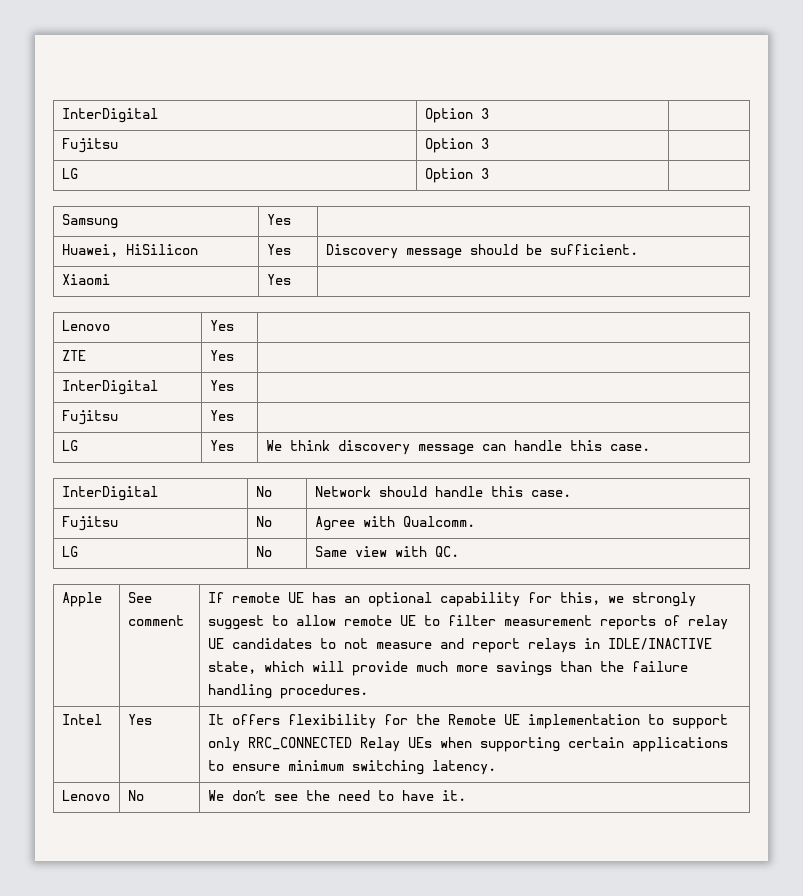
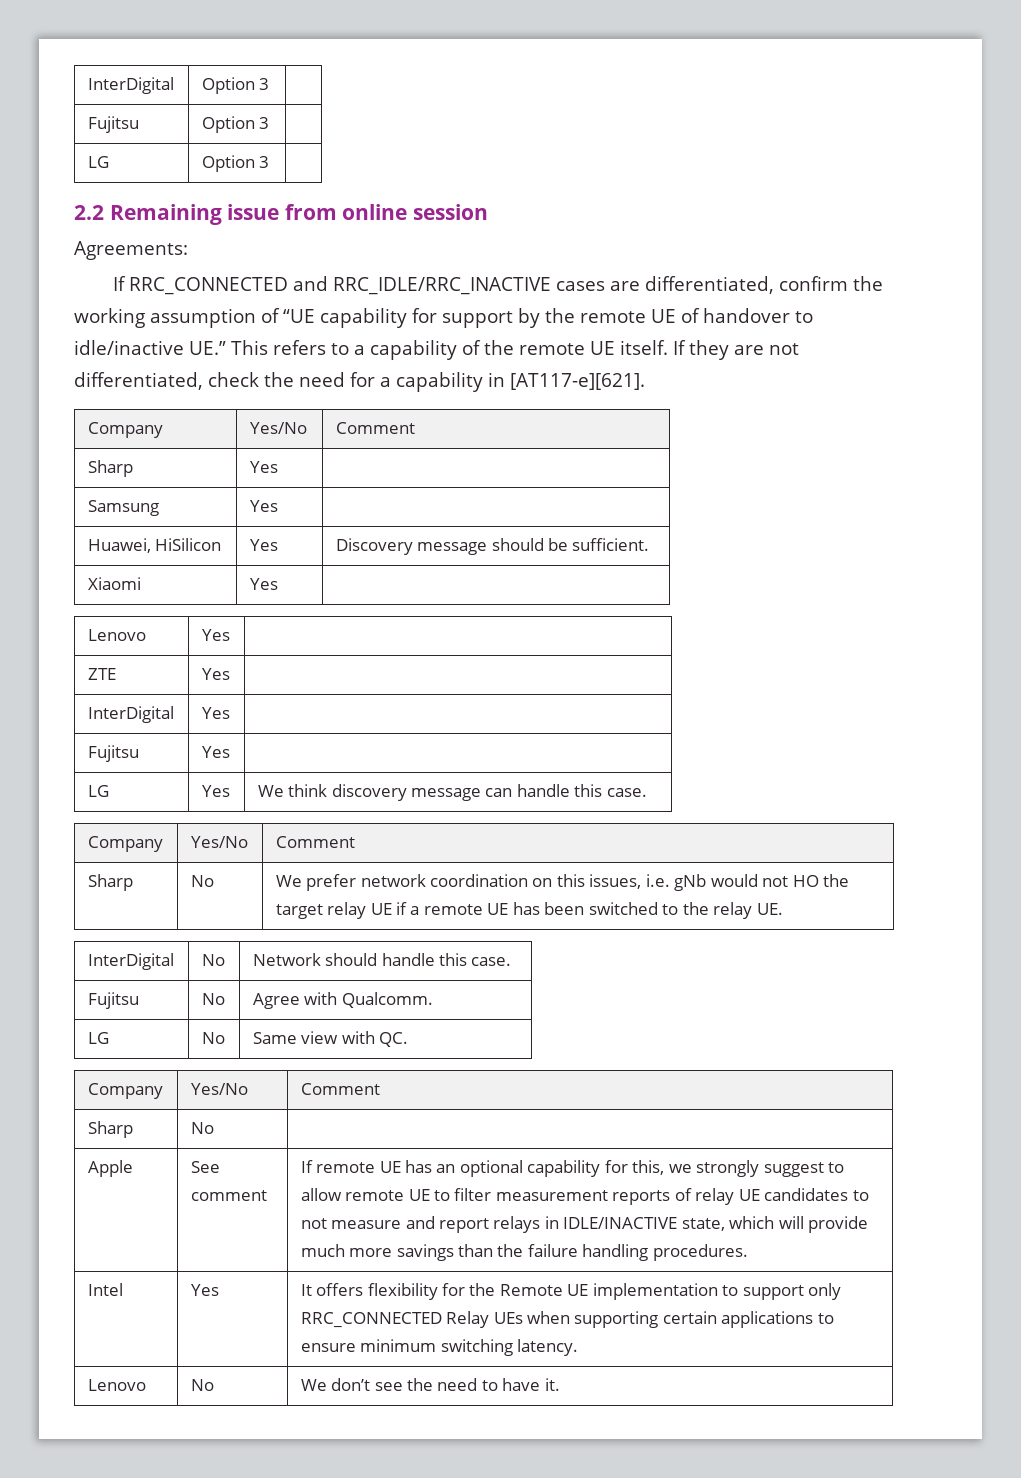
(489, 173) none -> [74,204,488,225] [74,241,188,260] [112,276,883,295] [74,308,813,328] [74,340,799,360] [74,372,645,392] [87,422,163,438] [249,422,307,434] [335,422,415,434] [87,460,133,477] [249,461,278,473] // 2.2 Remaining issue from online session // Agreements: // If RRC_CONNECTED and RRC_IDLE/RRC_INACTIVE cases are differentiated, confirm the working assumption of “UE capability for support by the remote UE of handover to idle/inactive UE.” This refers to a capability of the remote UE itself. If they are not differentiated, check the need for a capability in [AT117-e][621]. // Company | Yes/No | Comment // Sharp | Yes |
(650, 447) none -> [87,836,163,852] [190,836,248,848] [275,836,355,848] [87,874,133,891] [190,875,214,887] [275,874,850,891] [275,902,783,919] // Company | Yes/No | Comment // Sharp | No | We prefer network coordination on this issues, i.e. gNb would not HO the target relay UE if a remote UE has been switched to the relay UE.
(459, 551) none -> [87,1083,163,1099] [190,1083,248,1095] [300,1083,380,1095] [87,1121,133,1138] [190,1122,214,1134] // Company | Yes/No | Comment // Sharp | No |

